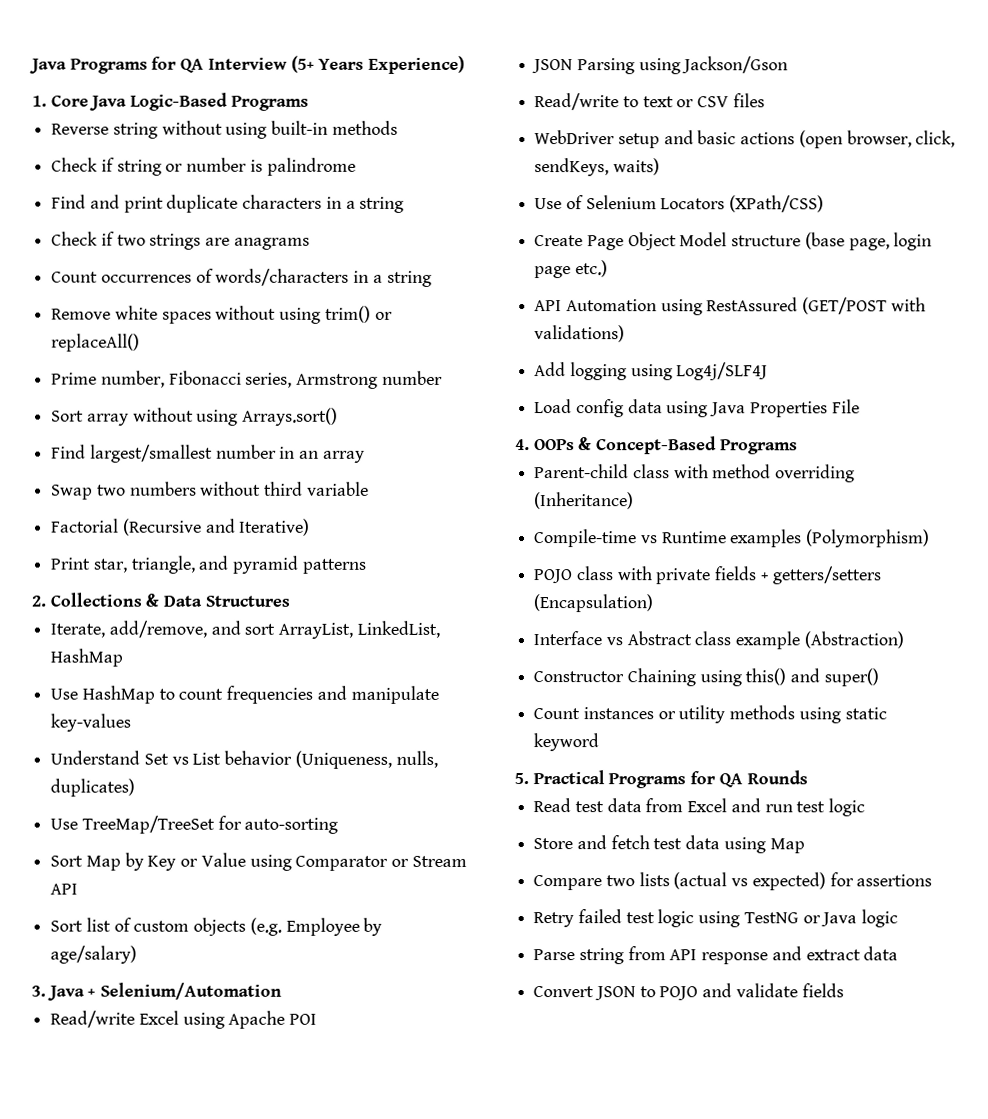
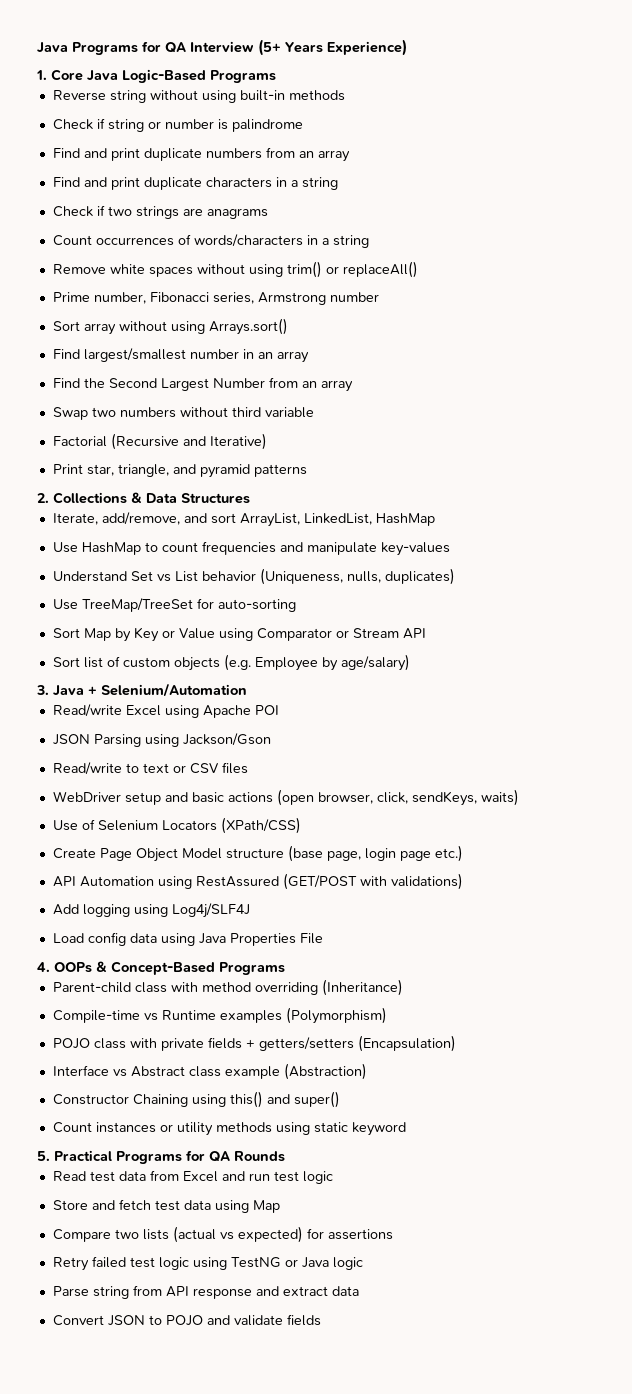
(356, 166) none -> [52,147,350,162] // Find and print duplicate numbers from an array
(365, 456) none -> [52,377,353,392] // Find the Second Largest Number from an array

